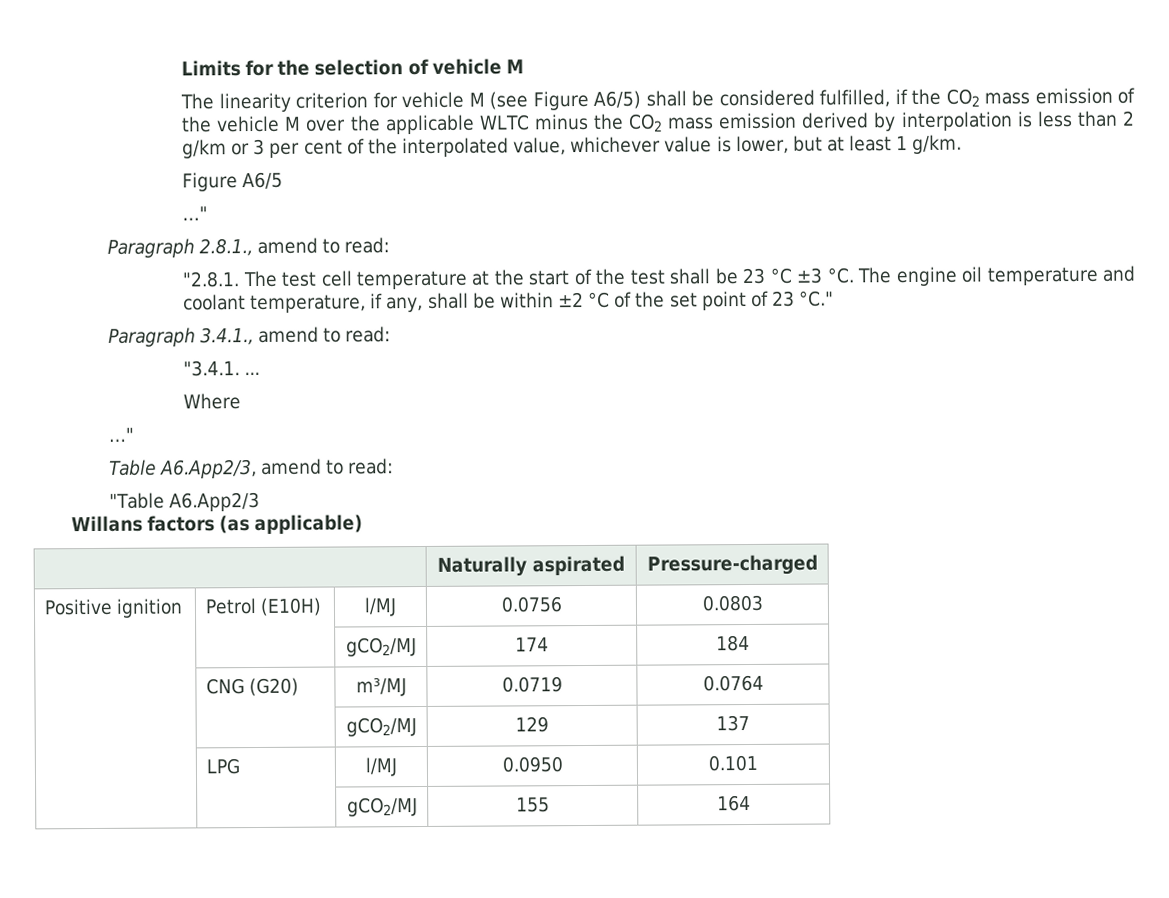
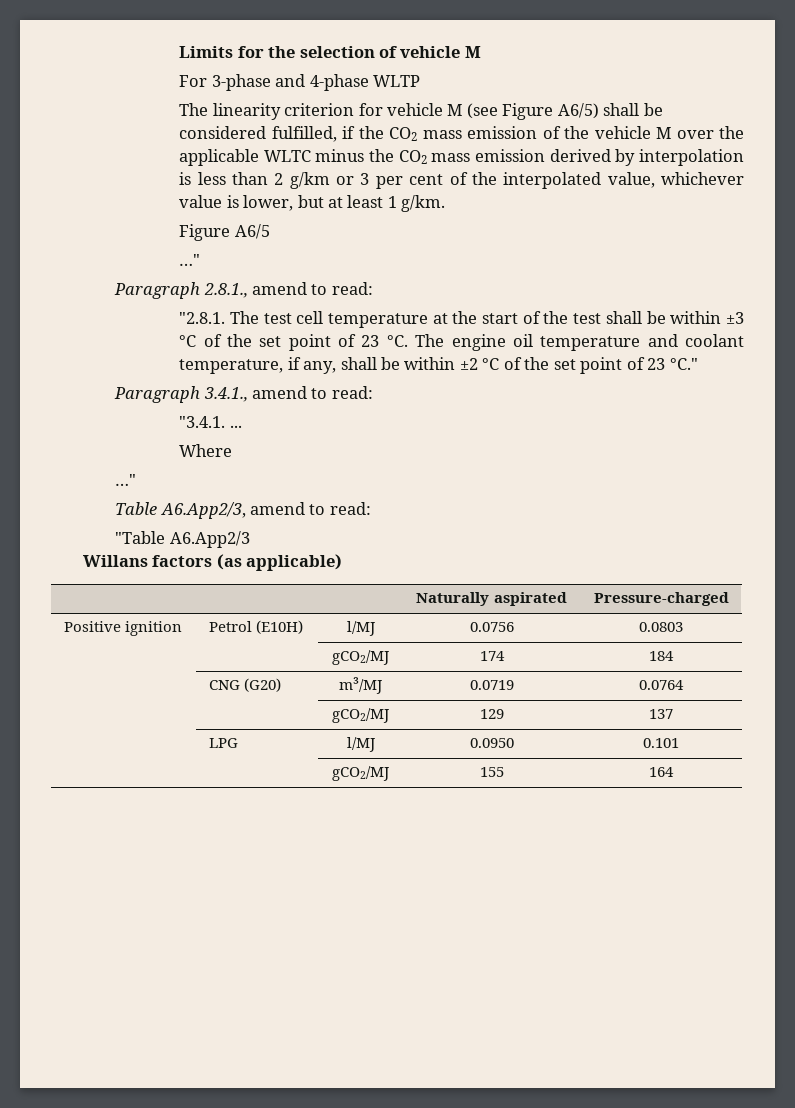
(524, 66) none -> [179,74,420,91] // For 3-phase and 4-phase WLTP
[742,267,823,285] 23 °C ±3 -> [670,311,745,324] [179,334,380,351] within ±3 °C of the set point of 23

